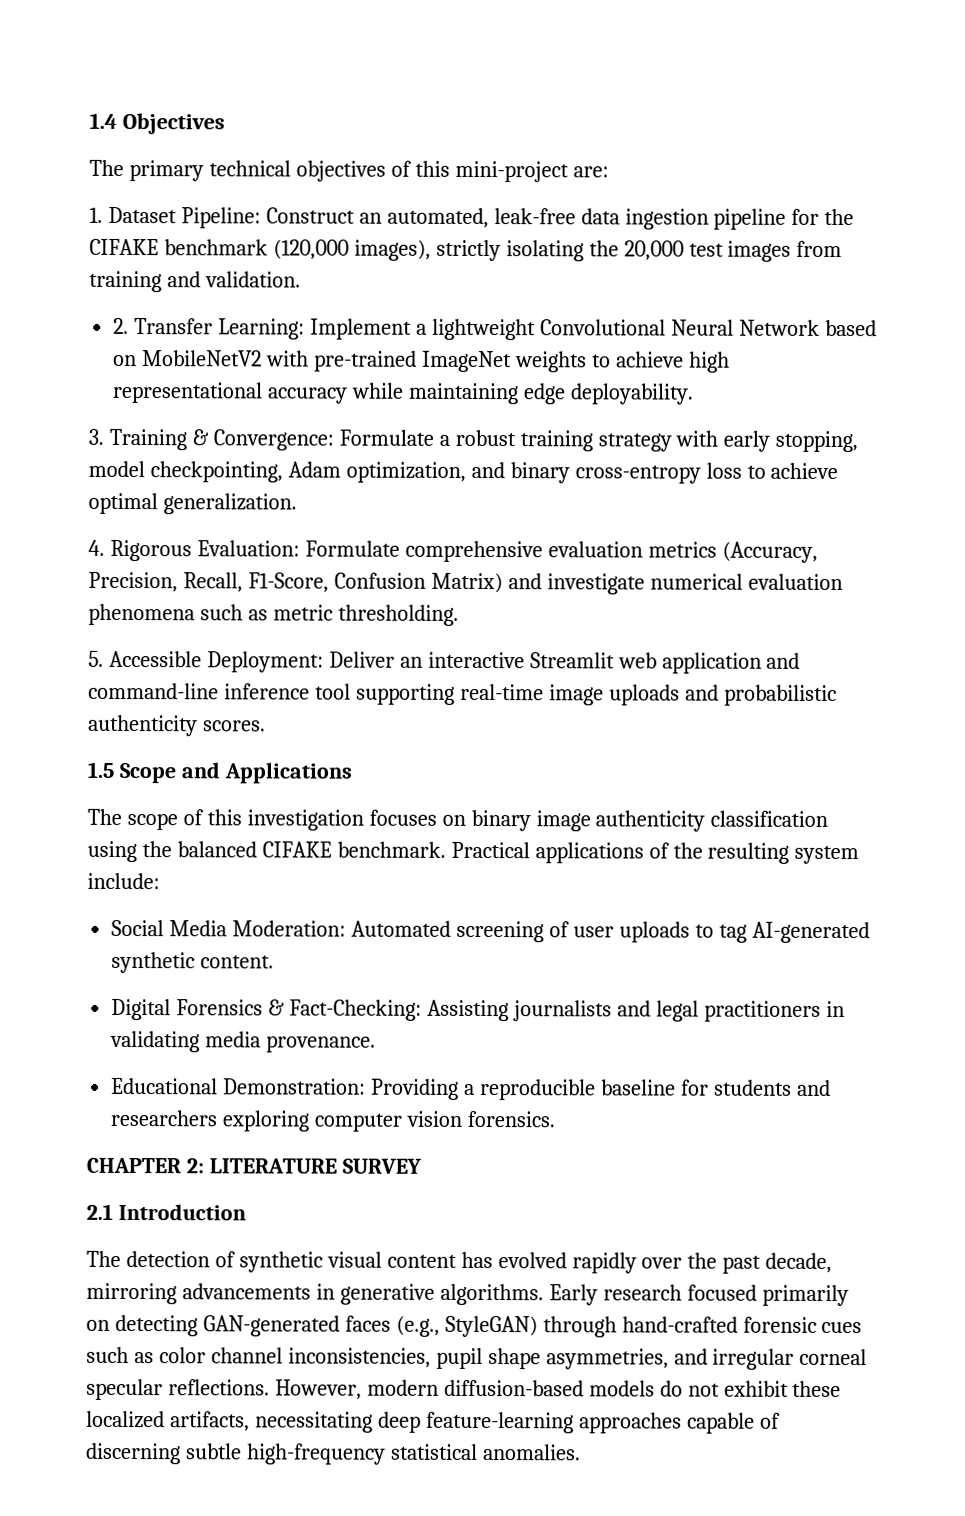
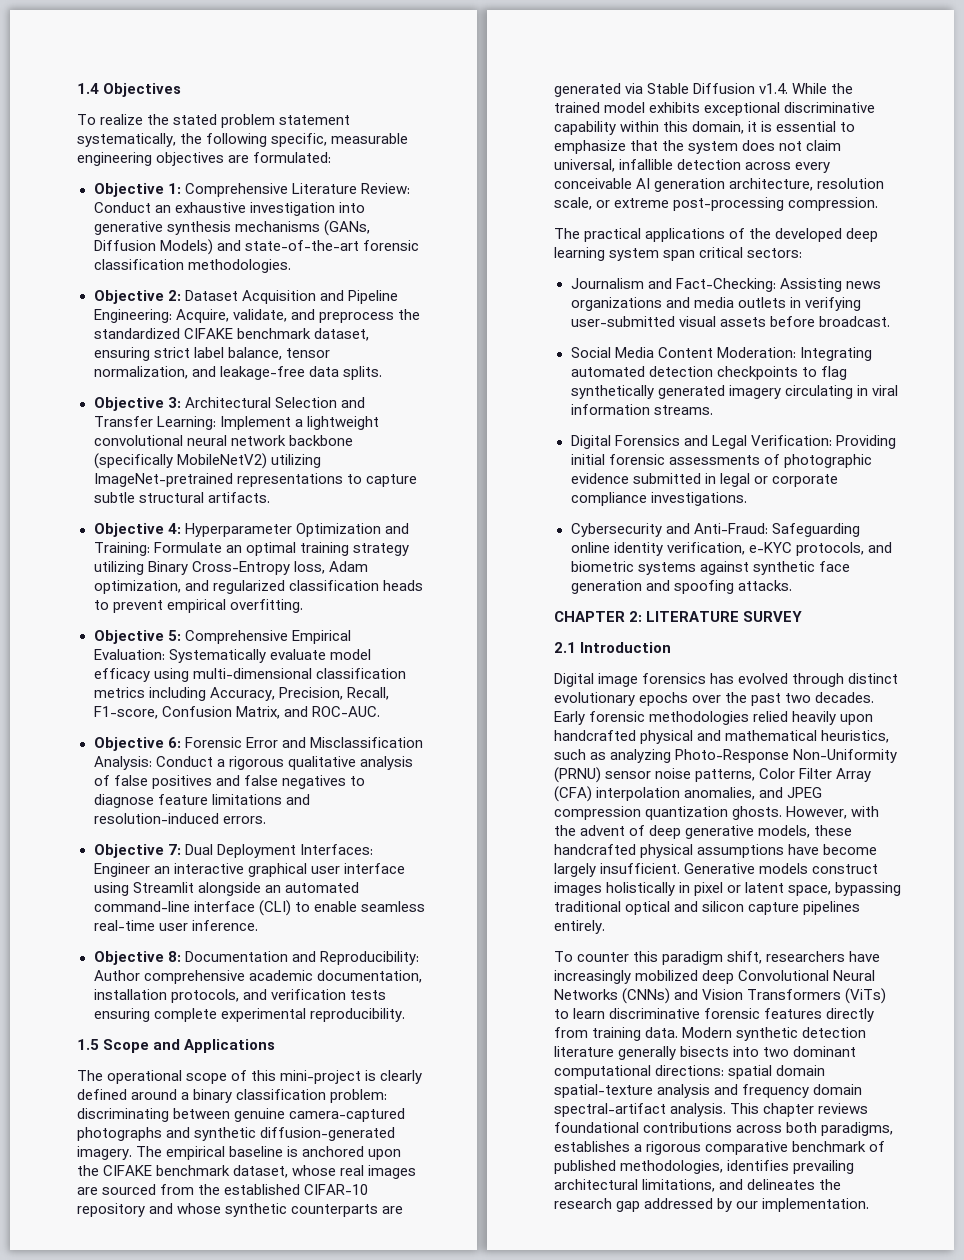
[89,159,609,183] [89,206,855,230] [89,238,843,262] [89,270,301,293] [113,317,130,335] The primary technical objectives of this mini-project are: // 1. Dataset Pipeline: Construct an automated, leak-free data ingestion pipeline for the CIFAKE benchmark (120,000 images), strictly isolating the 20,000 test images from training and validation. // 2. -> [77,114,351,128] [77,133,409,147] [77,152,332,166] [93,183,410,197] [93,202,365,216] [93,220,370,236] [93,239,419,255] [93,259,291,273] [93,290,398,304] [93,309,420,323] [93,328,369,341] [93,347,330,361] [93,366,382,380] [93,397,365,411] To realize the stated problem statement systematically, the following specific, measurable engineering objectives are formulated: // Objective 1: Comprehensive Literature Review: Conduct an exhaustive investigation into generative synthesis mechanisms (GANs, Diffusion Models) and state-of-the-art forensic classification methodologies. // Objective 2: Dataset Acquisition and Pipeline Engineering: Acquire, validate, and preprocess the standardized CIFAKE benchmark dataset, ensuring strict label balance, tensor normalization, and leakage-free data splits. // Objective 3: Architectural Selection and
[539,319,877,337] [113,350,730,373] [112,381,694,405] [88,428,859,453] [88,460,839,484] [88,492,297,515] [88,539,818,563] [88,571,843,595] [88,603,459,626] [88,650,801,674] [88,682,837,706] [88,714,266,737] Convolutional Neural Network based on MobileNetV2 with pre-trained ImageNet weights to achieve high representational accuracy while maintaining edge deployability. // 3. Training & Convergence: Formulate a robust training strategy with early stopping, model checkpointing, Adam optimization, and binary cross-entropy loss to achieve optimal generalization. // 4. Rigorous Evaluation: Formulate comprehensive evaluation metrics (Accuracy, Precision, Recall, F1-Score, Confusion Matrix) and investigate numerical evaluation phenomena such as metric thresholding. // 5. Accessible Deployment: Deliver an interactive Streamlit web application and command-line inference tool supporting real-time image uploads and probabilistic authenticity scores. -> [93,435,353,446] [93,453,321,469] [93,473,417,487] [93,492,270,503] [93,523,409,537] [93,542,409,556] [93,561,368,575] [93,580,423,594] [93,599,303,613] [93,630,351,644] [93,649,371,663] [93,668,406,682] [93,687,389,701] [93,706,380,719] [93,737,423,751] [93,756,413,770] [93,775,365,789] [93,794,310,808] [93,813,266,824] [93,844,373,858] [93,863,405,877] [93,882,359,896] [93,900,425,916] [93,920,258,931] [93,951,419,965] [93,970,422,984] [93,989,386,1003] [93,1008,405,1022] convolutional neural network backbone (specifically MobileNetV2) utilizing ImageNet-pretrained representations to capture subtle structural artifacts. // Objective 4: Hyperparameter Optimization and Training: Formulate an optimal training strategy utilizing Binary Cross-Entropy loss, Adam optimization, and regularized classification heads to prevent empirical overfitting. // Objective 5: Comprehensive Empirical Evaluation: Systematically evaluate model efficacy using multi-dimensional classification metrics including Accuracy, Precision, Recall, F1-score, Confusion Matrix, and ROC-AUC. // Objective 6: Forensic Error and Misclassification Analysis: Conduct a rigorous qualitative analysis of false positives and false negatives to diagnose feature limitations and resolution-induced errors. // Objective 7: Dual Deployment Interfaces: Engineer an interactive graphical user interface using Streamlit alongside an automated command-line interface (CLI) to enable seamless real-time user inference. // Objective 8: Documentation and Reproducibility: Author comprehensive academic documentation, installation protocols, and verification tests ensuring complete experimental reproducibility.
(122, 816) none -> [107,1070,183,1084] operational
[246,809,829,832] [87,840,860,865] [87,872,160,890] [111,919,870,944] [111,951,275,974] [111,998,845,1022] [110,1030,377,1053] [111,1077,831,1101] [110,1109,556,1132] investigation focuses on binary image authenticity classification using the balanced CIFAKE benchmark. Practical applications of the resulting system include: // Social Media Moderation: Automated screening of user uploads to tag AI-generated synthetic content. // Digital Forensics & Fact-Checking: Assisting journalists and legal practitioners in validating media provenance. // Educational Demonstration: Providing a reproducible baseline for students and researchers exploring computer vision forensics. -> [280,1070,423,1084] [77,1089,388,1103] [77,1108,406,1122] [77,1127,396,1141] [77,1146,402,1160] [77,1165,417,1179] [77,1184,369,1195] [77,1203,404,1217] [554,83,854,97] [554,102,876,116] [554,121,856,135] [554,140,842,154] [554,159,831,173] [554,178,885,192] [554,197,879,211] [554,228,879,242] [554,247,803,261] [570,278,881,292] [570,297,861,311] [570,316,890,327] [570,347,872,361] [570,366,847,380] [570,385,898,399] [570,404,713,415] [570,435,896,449] [570,454,872,468] [570,473,838,487] [570,492,747,506] [570,523,860,537] [570,542,892,556] [570,561,850,575] [570,580,792,594] mini-project is clearly defined around a binary classification problem: discriminating between genuine camera-captured photographs and synthetic diffusion-generated imagery. The empirical baseline is anchored upon the CIFAKE benchmark dataset, whose real images are sourced from the established CIFAR-10 repository and whose synthetic counterparts are generated via Stable Diffusion v1.4. While the trained model exhibits exceptional discriminative capability within this domain, it is essential to emphasize that the system does not claim universal, infallible detection across every conceivable AI generation architecture, resolution scale, or extreme post-processing compression. // The practical applications of the developed deep learning system span critical sectors: // Journalism and Fact-Checking: Assisting news organizations and media outlets in verifying user-submitted visual assets before broadcast. // Social Media Content Moderation: Integrating automated detection checkpoints to flag synthetically generated imagery circulating in viral information streams. // Digital Forensics and Legal Verification: Providing initial forensic assessments of photographic evidence submitted in legal or corporate compliance investigations. // Cybersecurity and Anti-Fraud: Safeguarding online identity verification, e-KYC protocols, and biometric systems against synthetic face generation and spoofing attacks.
[86,1250,833,1274] [86,1282,849,1307] [86,1314,863,1338] [86,1346,868,1370] [86,1378,842,1401] [86,1410,781,1434] [86,1442,581,1465] The detection of synthetic visual content has evolved rapidly over the past decade, mirroring advancements in generative algorithms. Early research focused primarily on detecting GAN-generated faces (e.g., StyleGAN) through hand-crafted forensic cues such as color channel inconsistencies, pupil shape asymmetries, and irregular corneal specular reflections. However, modern diffusion-based models do not exhibit these localized artifacts, necessitating deep feature-learning approaches capable of discerning subtle high-frequency statistical anomalies. -> [554,673,899,687] [554,692,875,706] [554,711,874,725] [554,730,890,744] [554,749,898,763] [554,767,872,783] [554,786,823,802] [554,806,880,820] [554,825,853,839] [554,844,878,858] [554,863,879,877] [554,882,902,896] [554,901,861,915] [554,920,605,934] [554,951,881,965] [554,970,876,984] [554,988,887,1004] [554,1008,875,1022] [554,1027,867,1041] [554,1046,857,1060] [554,1065,826,1079] [554,1084,863,1098] [554,1103,869,1117] [554,1122,894,1136] [554,1141,886,1155] [554,1160,855,1174] [554,1179,842,1192] [554,1198,870,1212] Digital image forensics has evolved through distinct evolutionary epochs over the past two decades. Early forensic methodologies relied heavily upon handcrafted physical and mathematical heuristics, such as analyzing Photo-Response Non-Uniformity (PRNU) sensor noise patterns, Color Filter Array (CFA) interpolation anomalies, and JPEG compression quantization ghosts. However, with the advent of deep generative models, these handcrafted physical assumptions have become largely insufficient. Generative models construct images holistically in pixel or latent space, bypassing traditional optical and silicon capture pipelines entirely. // To counter this paradigm shift, researchers have increasingly mobilized deep Convolutional Neural Networks (CNNs) and Vision Transformers (ViTs) to learn discriminative forensic features directly from training data. Modern synthetic detection literature generally bisects into two dominant computational directions: spatial domain spatial-texture analysis and frequency domain spectral-artifact analysis. This chapter reviews foundational contributions across both paradigms, establishes a rigorous comparative benchmark of published methodologies, identifies prevailing architectural limitations, and delineates the research gap addressed by our implementation.

